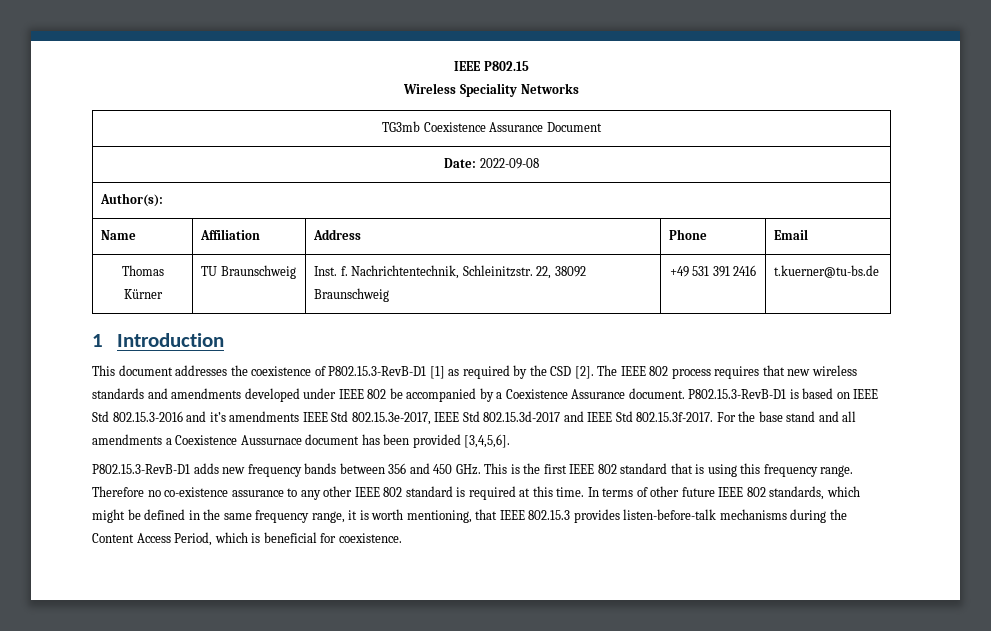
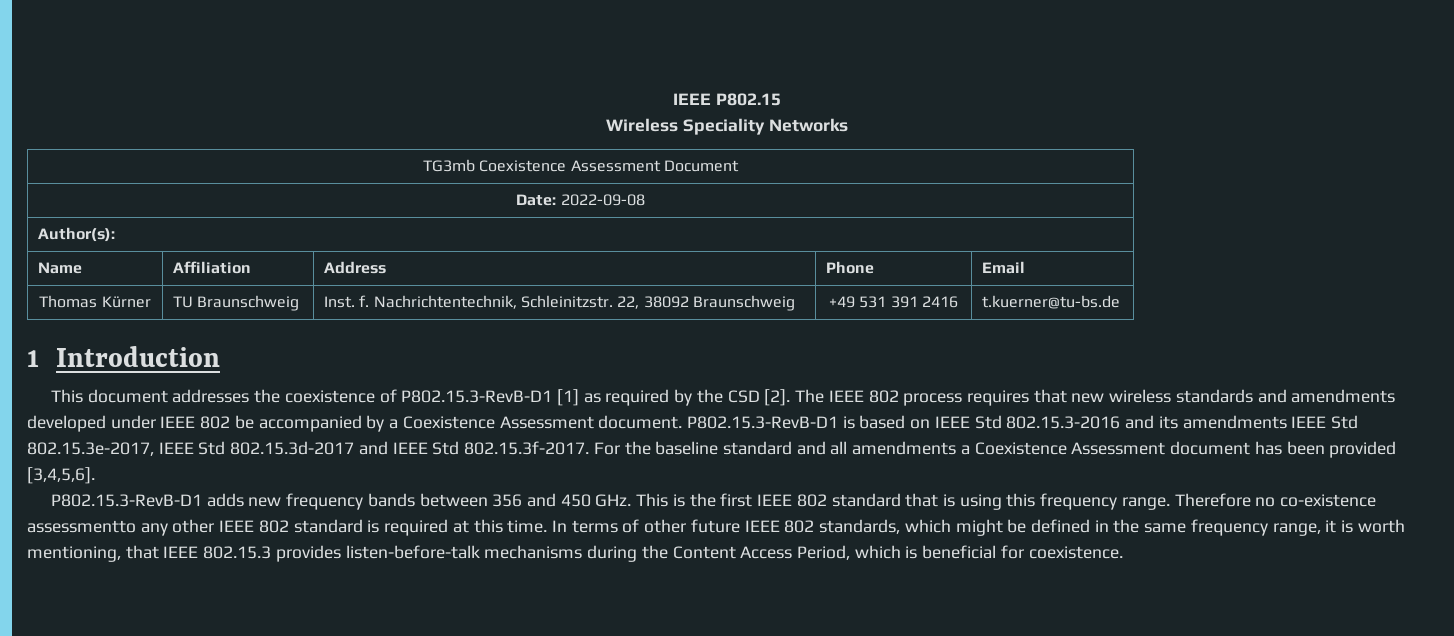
[489,122,544,132] Assurance -> [570,160,661,172] Assessment
[571,389,626,399] Assurance -> [499,416,594,429] Assessment
[209,412,226,422] it’s -> [1158,416,1178,429] its
[758,411,816,422] base stand -> [655,441,792,455] baseline standard
[240,435,302,445] Aussurnace -> [1071,442,1166,455] Assessment
[231,488,298,497] assurance to -> [27,520,136,533] assessmentto

